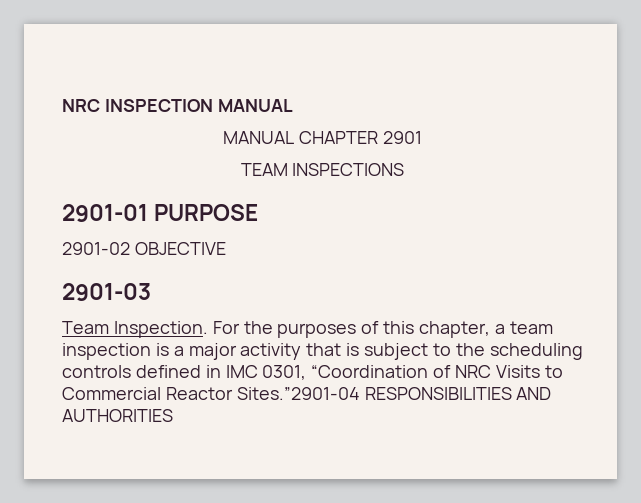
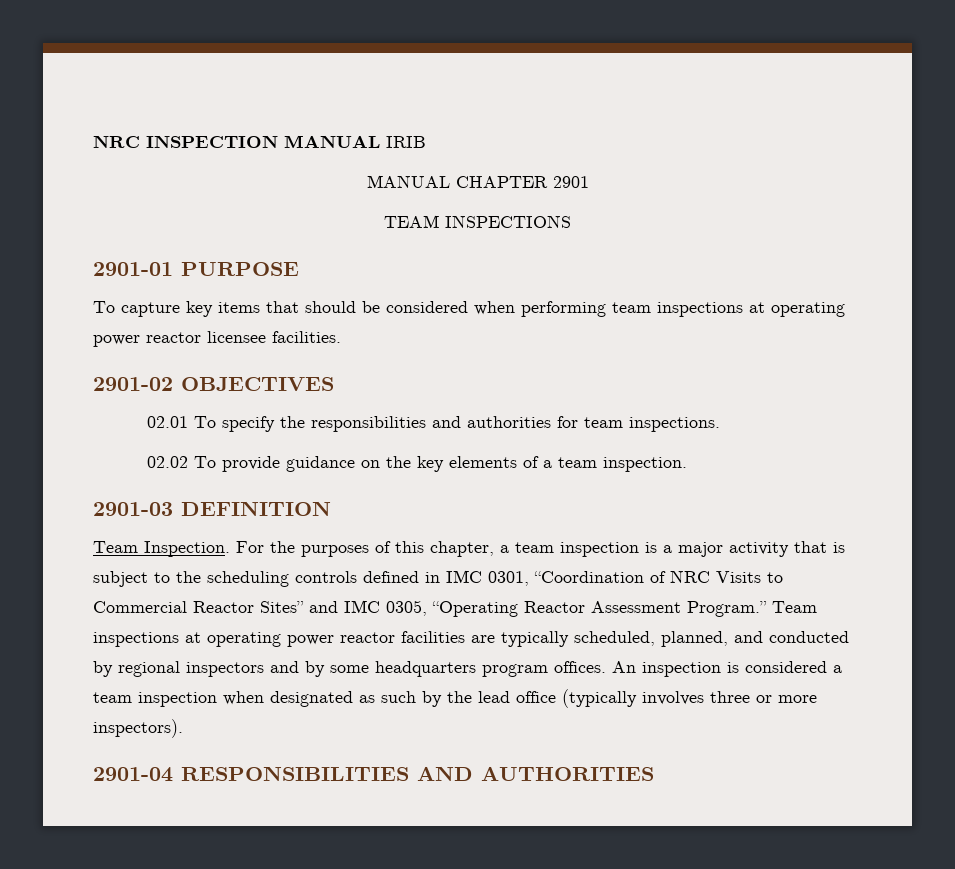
(293, 105) none -> [386,136,426,148] IRIB
[62,242,226,255] 2901-02 OBJECTIVE -> [93,301,845,317] [93,331,341,347] [93,377,334,391] [146,416,720,432] [146,456,687,472] To capture key items that should be considered when performing team inspections at operating power reactor licensee facilities. // 2901-02 OBJECTIVES // 02.01 To specify the responsibilities and authorities for team inspections. // 02.02 To provide guidance on the key elements of a team inspection.
(151, 292) none -> [181,501,331,516] DEFINITION
[236,387,360,400] Sites.”2901-04 -> [260,600,817,617] [93,631,849,647] [93,661,842,677] [93,689,817,708] [93,719,183,738] [93,767,173,782] Sites” and IMC 0305, “Operating Reactor Assessment Program.” Team inspections at operating power reactor facilities are typically scheduled, planned, and conducted by regional inspectors and by some headquarters program offices. An inspection is considered a team inspection when designated as such by the lead office (typically involves three or more inspectors). // 2901-04

